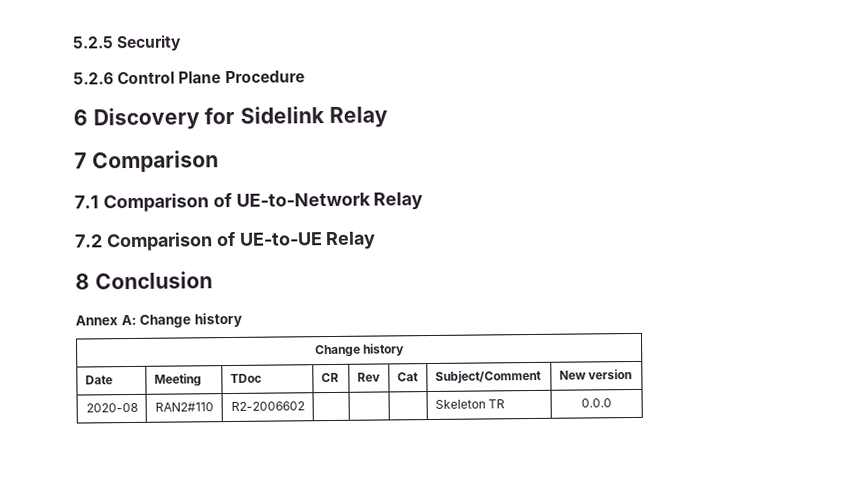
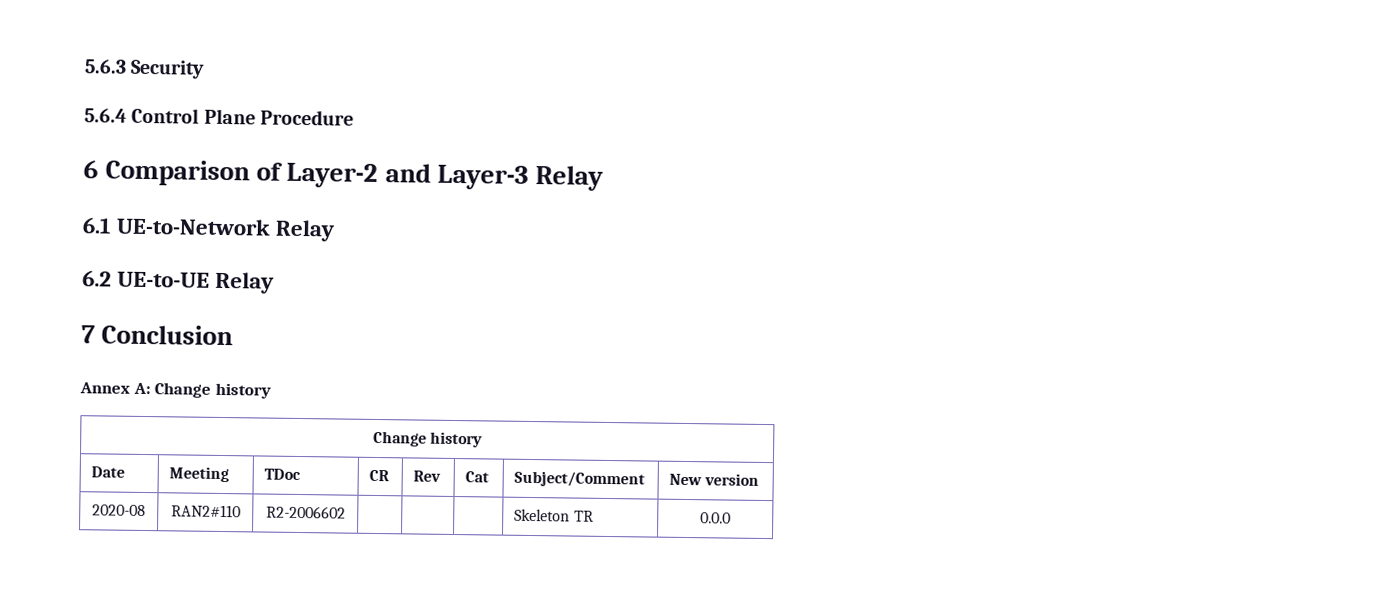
[72,36,114,49] 5.2.5 -> [84,59,127,74] 5.6.3
[73,72,114,85] 5.2.6 -> [84,108,127,123] 5.6.4
[92,106,388,131] [74,150,219,174] [74,192,424,213] [74,231,377,252] [75,273,90,290] Discovery for Sidelink Relay // 7 Comparison // 7.1 Comparison of UE-to-Network Relay // 7.2 Comparison of UE-to-UE Relay // 8 -> [105,159,604,191] [82,217,336,242] [82,270,275,294] [81,325,96,344] Comparison of Layer-2 and Layer-3 Relay // 6.1 UE-to-Network Relay // 6.2 UE-to-UE Relay // 7

